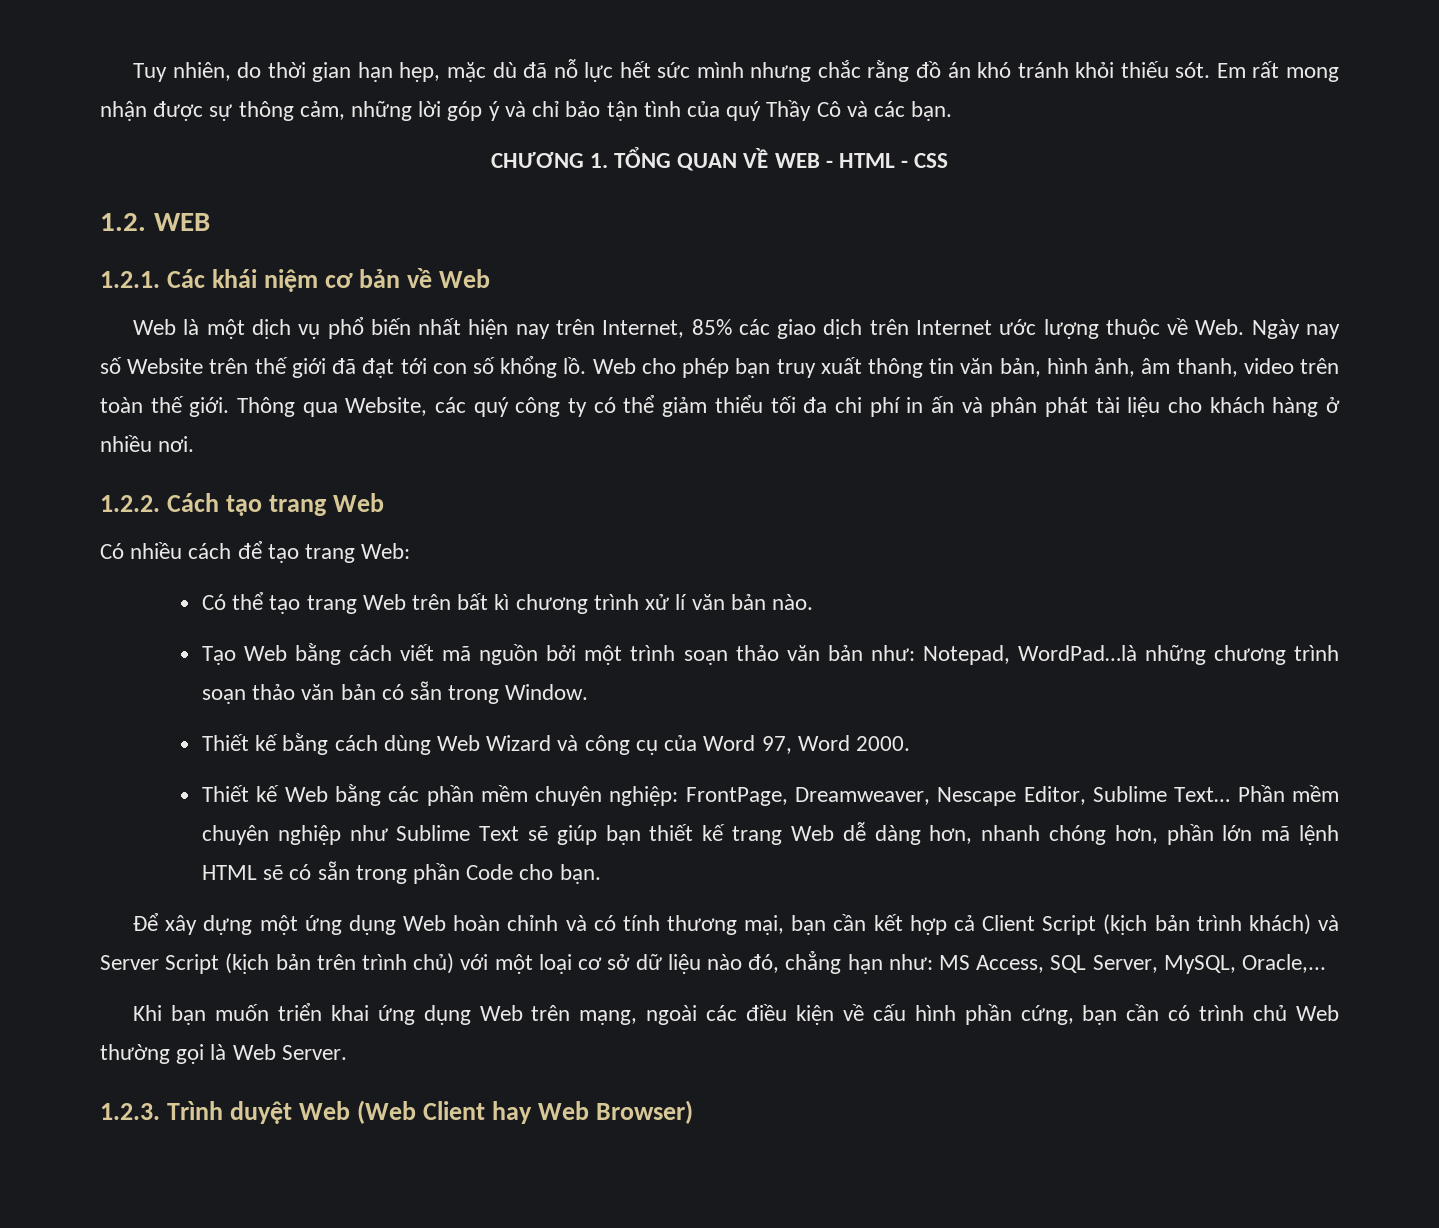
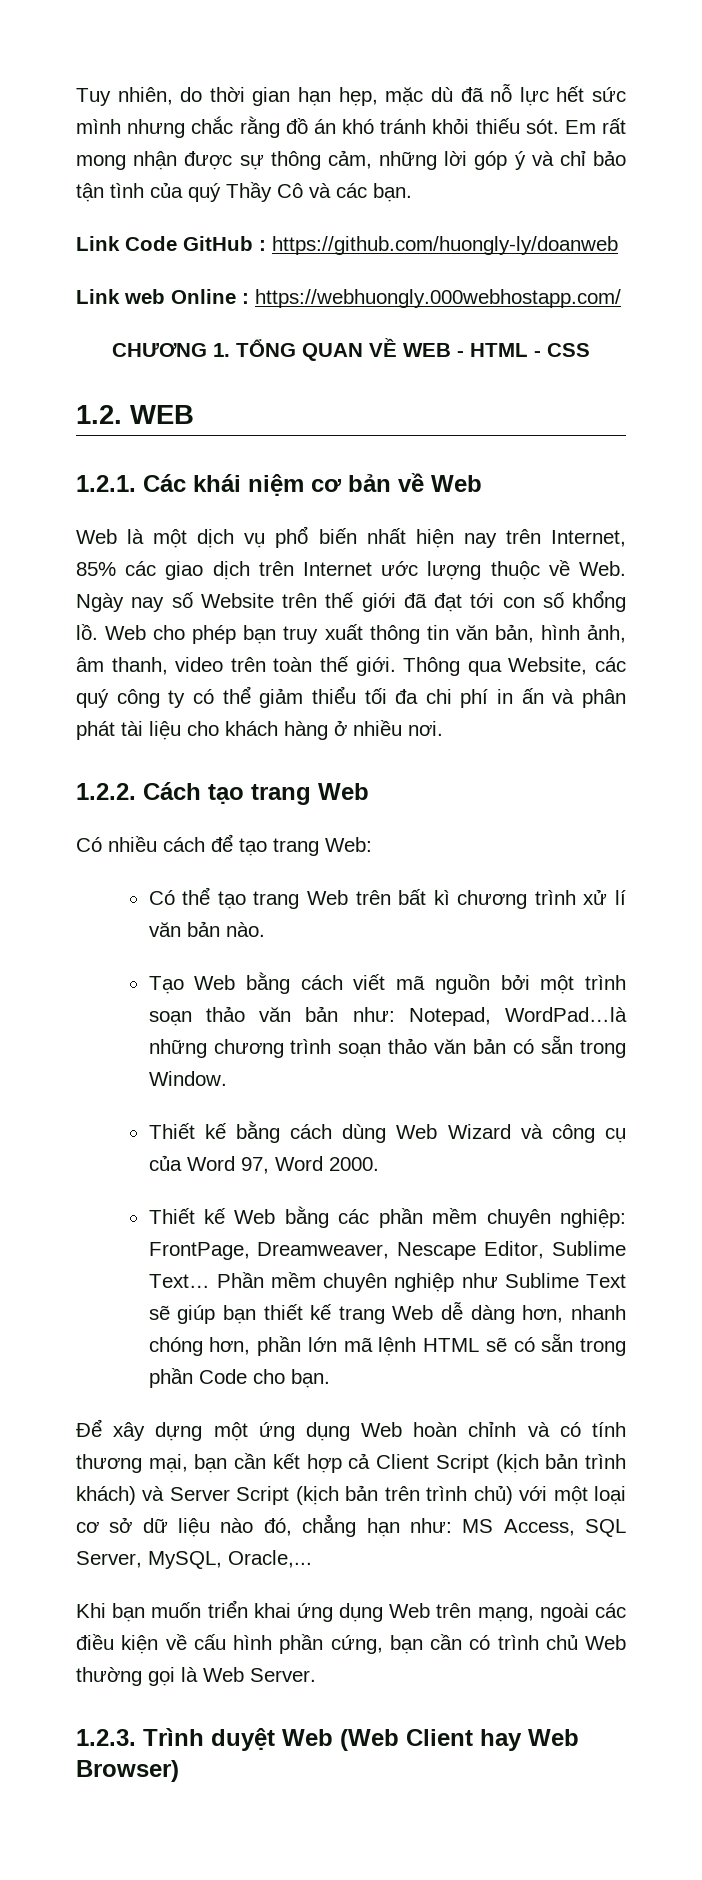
(953, 111) none -> [76,236,618,255] [76,289,621,308] // Link Code GitHub : https://github.com/huongly-ly/doanweb // Link web Online : https://webhuongly.000webhostapp.com/

